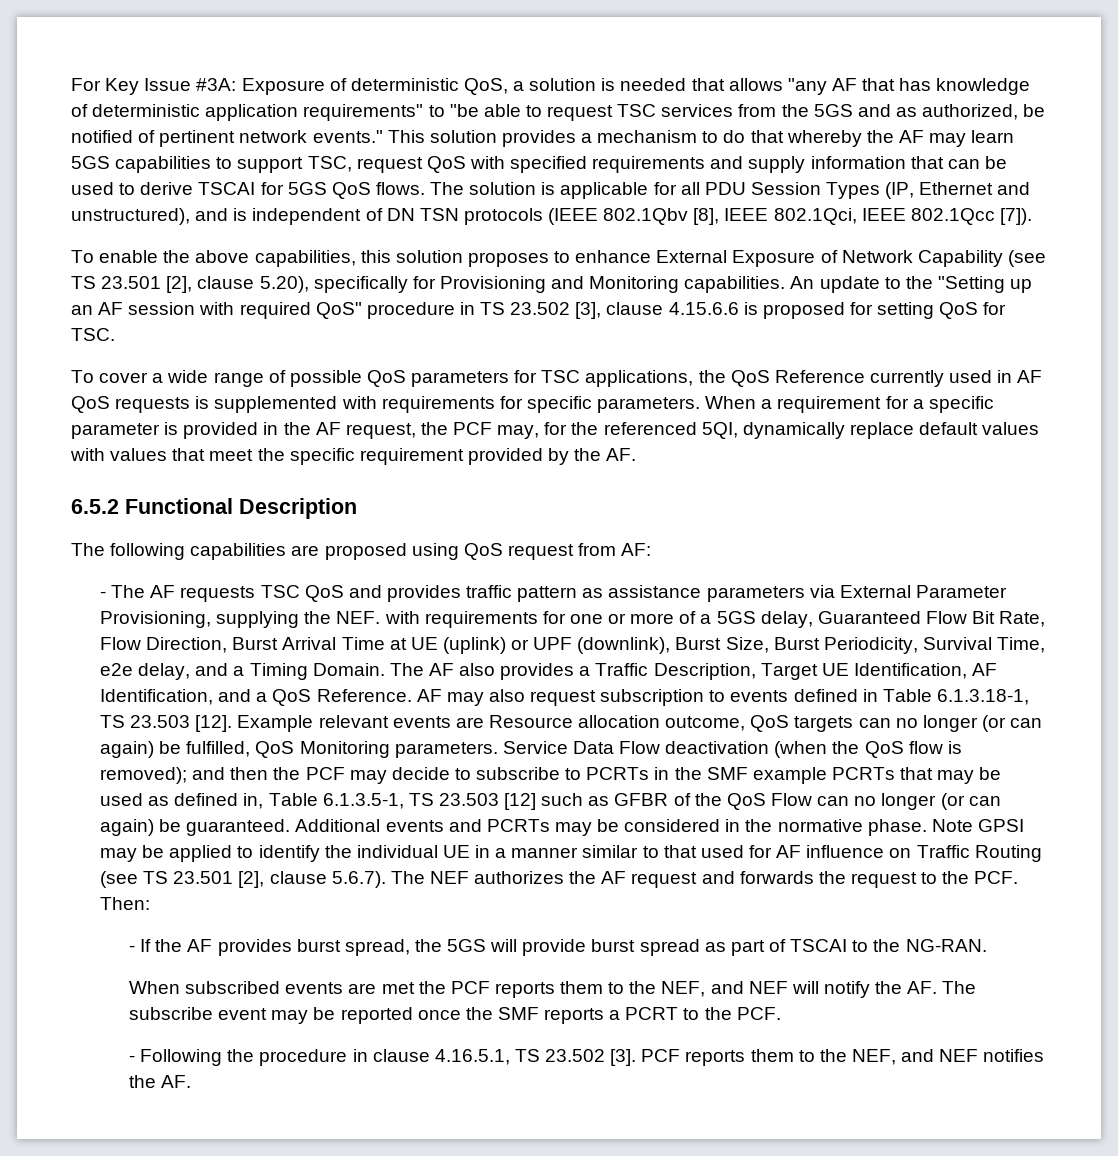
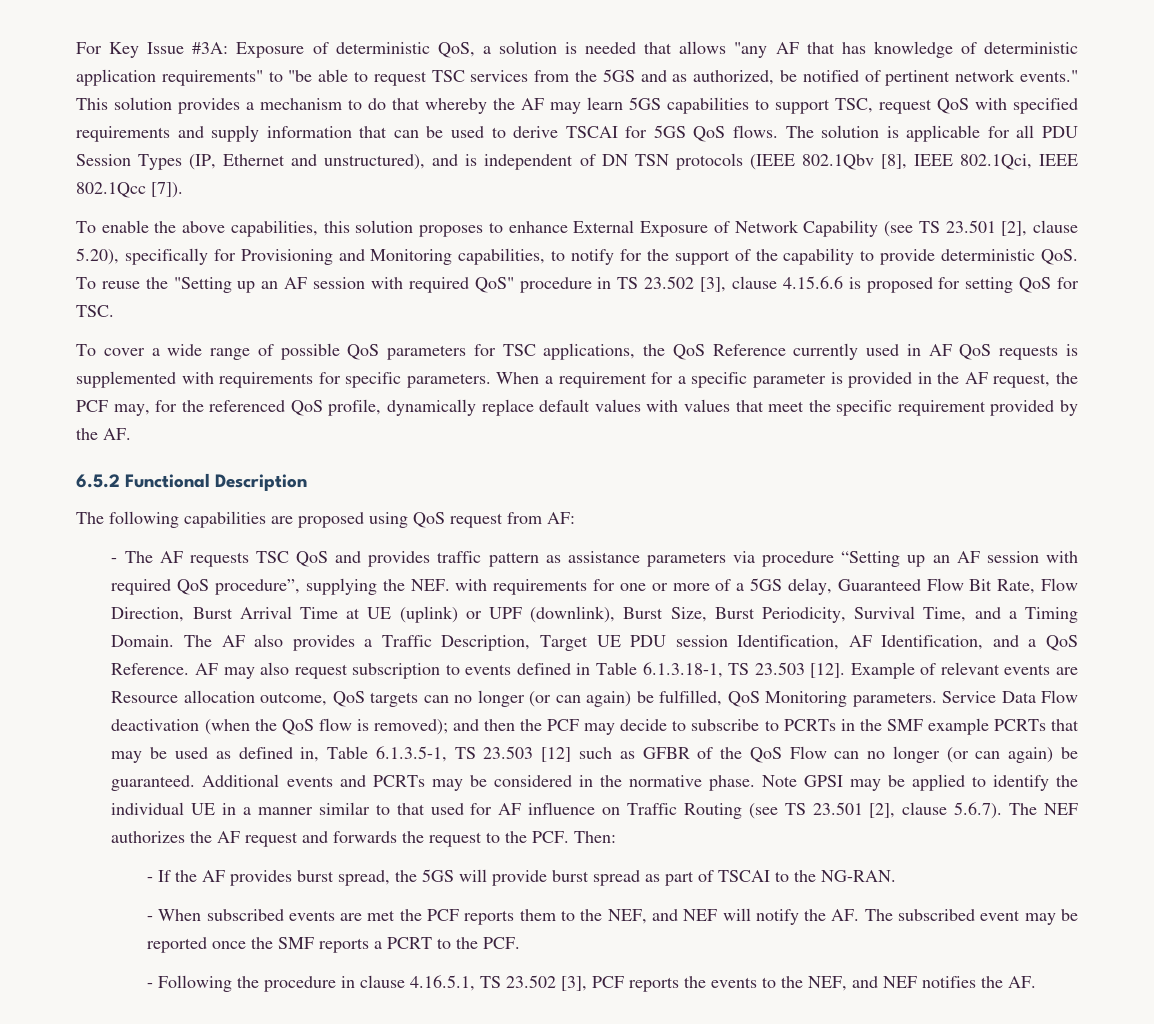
[684,276,901,293] capabilities. An update to -> [458,248,1079,265] [76,277,140,289] capabilities, to notify for the support of the capability to provide deterministic QoS. To reuse
[701,422,738,439] 5QI, -> [290,399,382,416] QoS profile,
[839,585,1007,598] [100,611,212,628] External Parameter Provisioning, -> [762,551,1078,567] [111,579,301,595] procedure “Setting up an AF session with required QoS procedure”,
[100,663,191,680] e2e delay, -> (967, 614) none
(849, 669) none -> [630,635,728,647] PDU session
(314, 723) none -> [920,663,937,675] of
(987, 945) none -> [146,916,153,921] -
[129,1007,214,1020] subscribe -> [898,909,976,921] subscribed
[610,1049,794,1066] [3]. PCF reports them -> [560,976,757,992] [3], PCF reports the events

